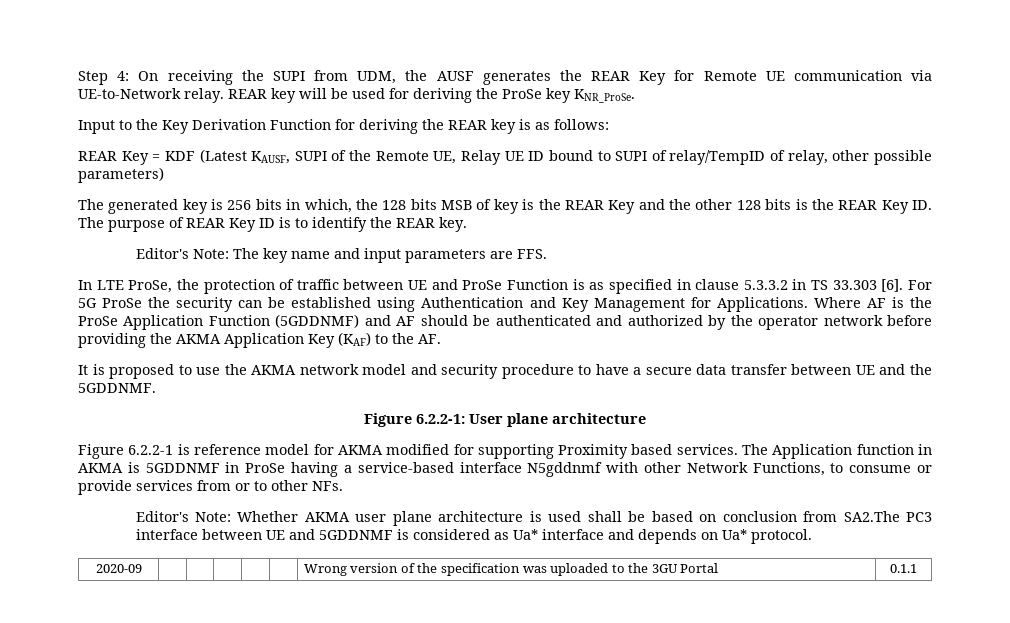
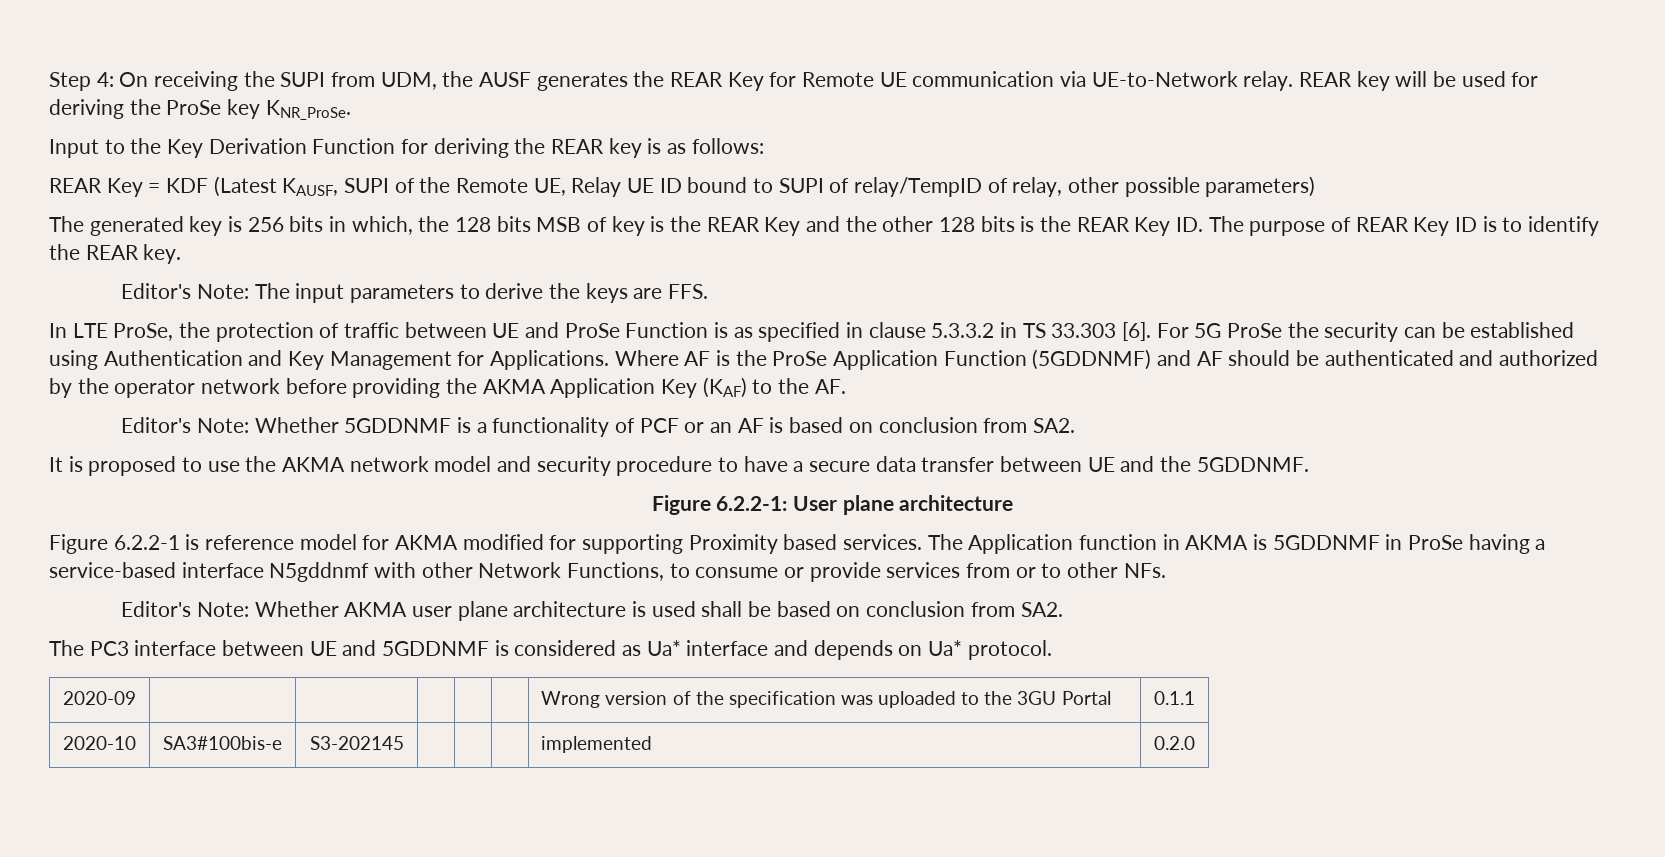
[262,248,486,263] key name and input parameters -> [295,283,628,303] input parameters to derive the keys
(441, 339) none -> [121,417,1075,437] // Editor's Note: Whether 5GDDNMF is a functionality of PCF or an AF is based on conclusion from SA2.
[843,511,900,522] SA2.The -> [1020,602,1063,617] [49,640,84,656] SA2. // The
(917, 568) none -> [63,736,136,750] [163,736,282,750] [309,736,404,750] [541,736,653,753] [1154,736,1195,750] // 2020-10 | SA3#100bis-e | S3-202145 | | | | implemented | 0.2.0

